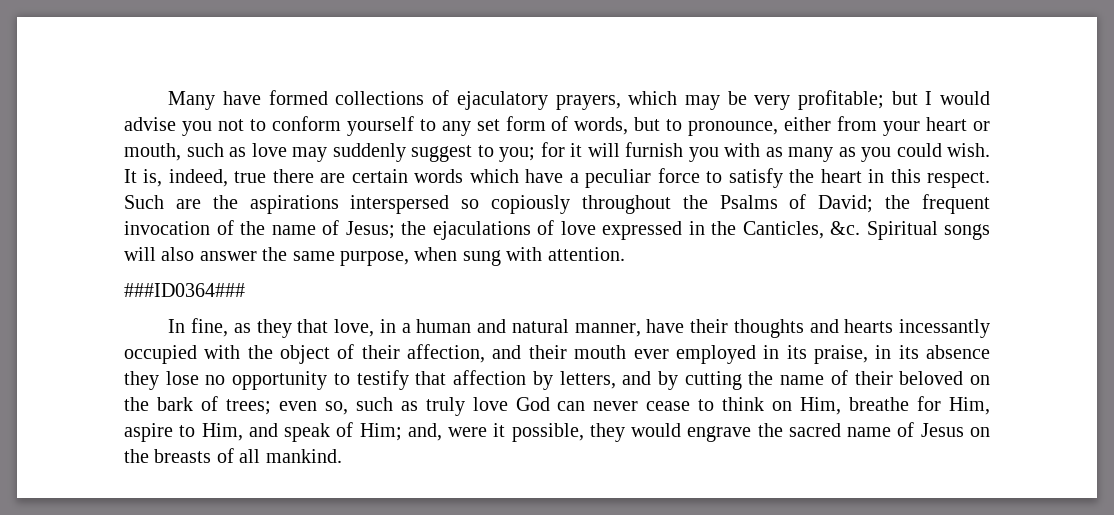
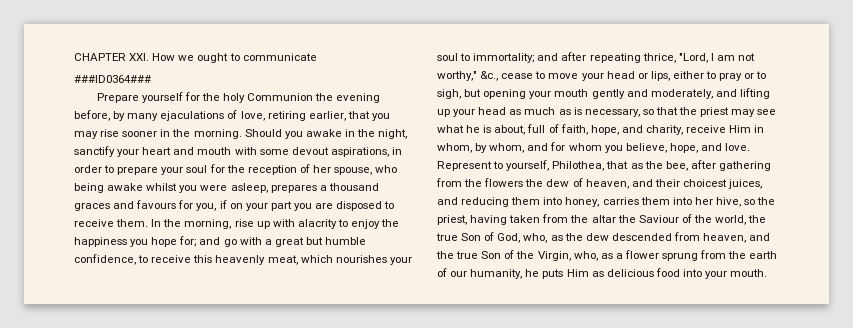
[168,90,991,110] [124,116,990,136] [124,142,990,162] [124,168,991,188] [124,194,990,214] [124,220,990,240] [124,247,625,266] [124,283,245,297] [168,318,990,338] [124,344,991,364] [124,370,990,390] [124,396,991,416] [124,422,991,442] [124,448,342,463] Many have formed collections of ejaculatory prayers, which may be very profitable; but I would advise you not to conform yourself to any set form of words, but to pronounce, either from your heart or mouth, such as love may suddenly suggest to you; for it will furnish you with as many as you could wish. It is, indeed, true there are certain words which have a peculiar force to satisfy the heart in this respect. Such are the aspirations interspersed so copiously throughout the Psalms of David; the frequent invocation of the name of Jesus; the ejaculations of love expressed in the Canticles, &c. Spiritual songs will also answer the same purpose, when sung with attention. // ###ID0364### // In fine, as they that love, in a human and natural manner, have their thoughts and hearts incessantly occupied with the object of their affection, and their mouth ever employed in its praise, in its absence they lose no opportunity to testify that affection by letters, and by cutting the name of their beloved on the bark of trees; even so, such as truly love God can never cease to think on Him, breathe for Him, aspire to Him, and speak of Him; and, were it possible, they would engrave the sacred name of Jesus on the breasts of all mankind. -> [74,53,317,63] [74,75,151,83] [96,92,381,103] [74,110,390,121] [74,129,408,139] [74,146,402,157] [74,164,398,175] [74,183,379,193] [74,200,395,211] [74,219,400,229] [74,236,367,247] [74,254,412,265] [437,52,756,63] [437,71,767,81] [437,88,770,99] [437,107,777,117] [437,124,765,135] [437,142,751,153] [437,160,771,171] [436,178,763,189] [437,197,776,207] [437,214,767,225] [436,232,771,243] [436,250,778,261] [437,268,768,279] CHAPTER XXI. How we ought to communicate // ###ID0364### // Prepare yourself for the holy Communion the evening before, by many ejaculations of love, retiring earlier, that you may rise sooner in the morning. Should you awake in the night, sanctify your heart and mouth with some devout aspirations, in order to prepare your soul for the reception of her spouse, who being awake whilst you were asleep, prepares a thousand graces and favours for you, if on your part you are disposed to receive them. In the morning, rise up with alacrity to enjoy the happiness you hope for; and go with a great but humble confidence, to receive this heavenly meat, which nourishes your soul to immortality; and after repeating thrice, "Lord, I am not worthy," &c., cease to move your head or lips, either to pray or to sigh, but opening your mouth gently and moderately, and lifting up your head as much as is necessary, so that the priest may see what he is about, full of faith, hope, and charity, receive Him in whom, by whom, and for whom you believe, hope, and love. Represent to yourself, Philothea, that as the bee, after gathering from the flowers the dew of heaven, and their choicest juices, and reducing them into honey, carries them into her hive, so the priest, having taken from the altar the Saviour of the world, the true Son of God, who, as the dew descended from heaven, and the true Son of the Virgin, who, as a flower sprung from the earth of our humanity, he puts Him as delicious food into your mouth.

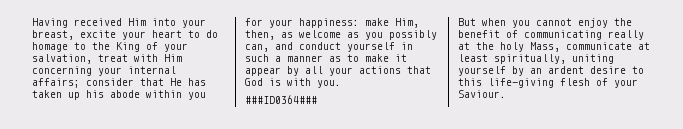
[74,53,317,63] [74,75,151,83] [96,92,381,103] [74,110,390,121] [74,129,408,139] [74,146,402,157] [74,164,398,175] [74,183,379,193] [74,200,395,211] [74,219,400,229] [74,236,367,247] [74,254,412,265] [437,52,756,63] [437,71,767,81] [437,88,770,99] [437,107,777,117] [437,124,765,135] [437,142,751,153] [437,160,771,171] [436,178,763,189] [437,197,776,207] [437,214,767,225] [436,232,771,243] [436,250,778,261] [437,268,768,279] CHAPTER XXI. How we ought to communicate // ###ID0364### // Prepare yourself for the holy Communion the evening before, by many ejaculations of love, retiring earlier, that you may rise sooner in the morning. Should you awake in the night, sanctify your heart and mouth with some devout aspirations, in order to prepare your soul for the reception of her spouse, who being awake whilst you were asleep, prepares a thousand graces and favours for you, if on your part you are disposed to receive them. In the morning, rise up with alacrity to enjoy the happiness you hope for; and go with a great but humble confidence, to receive this heavenly meat, which nourishes your soul to immortality; and after repeating thrice, "Lord, I am not worthy," &c., cease to move your head or lips, either to pray or to sigh, but opening your mouth gently and moderately, and lifting up your head as much as is necessary, so that the priest may see what he is about, full of faith, hope, and charity, receive Him in whom, by whom, and for whom you believe, hope, and love. Represent to yourself, Philothea, that as the bee, after gathering from the flowers the dew of heaven, and their choicest juices, and reducing them into honey, carries them into her hive, so the priest, having taken from the altar the Saviour of the world, the true Son of God, who, as the dew descended from heaven, and the true Son of the Virgin, who, as a flower sprung from the earth of our humanity, he puts Him as delicious food into your mouth. -> [32,18,206,28] [32,30,218,40] [32,42,188,52] [32,54,182,64] [32,66,176,76] [32,78,206,88] [32,90,206,100] [245,18,419,28] [245,30,437,40] [245,42,413,52] [245,54,407,62] [245,66,431,76] [245,78,341,88] [245,95,317,104] [458,18,632,28] [458,30,644,40] [458,42,650,52] [458,54,614,64] [458,66,644,76] [458,78,638,88] [458,90,506,98] Having received Him into your breast, excite your heart to do homage to the King of your salvation, treat with Him concerning your internal affairs; consider that He has taken up his abode within you for your happiness: make Him, then, as welcome as you possibly can, and conduct yourself in such a manner as to make it appear by all your actions that God is with you. // ###ID0364### // But when you cannot enjoy the benefit of communicating really at the holy Mass, communicate at least spiritually, uniting yourself by an ardent desire to this life-giving flesh of your Saviour.

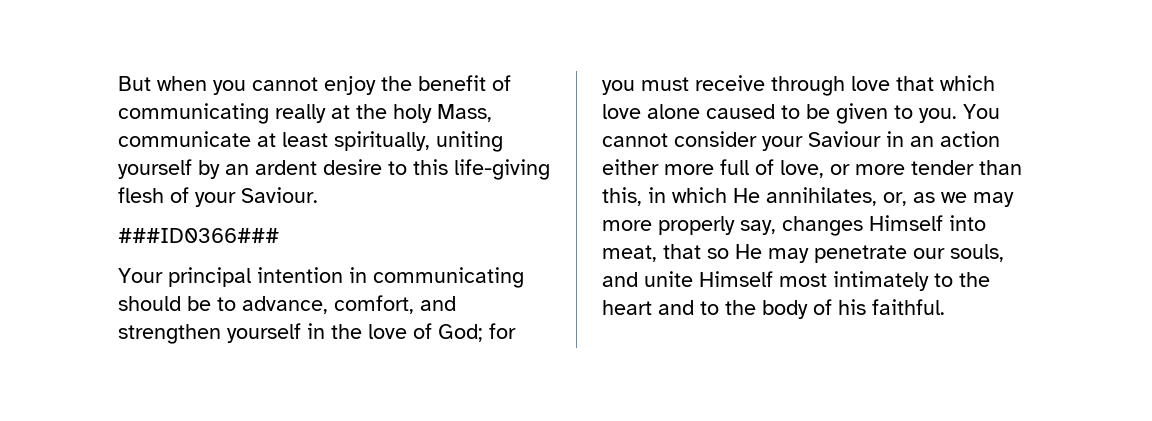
[32,18,206,28] [32,30,218,40] [32,42,188,52] [32,54,182,64] [32,66,176,76] [32,78,206,88] [32,90,206,100] [245,18,419,28] [245,30,437,40] [245,42,413,52] [245,54,407,62] [245,66,431,76] [245,78,341,88] [245,95,317,104] Having received Him into your breast, excite your heart to do homage to the King of your salvation, treat with Him concerning your internal affairs; consider that He has taken up his abode within you for your happiness: make Him, then, as welcome as you possibly can, and conduct yourself in such a manner as to make it appear by all your actions that God is with you. // ###ID0364### // -> (118, 83) none
(506, 94) none -> [118,228,279,243] [118,267,524,288] [118,295,456,314] [118,323,516,344] [602,75,995,96] [602,103,1000,124] [602,131,1000,151] [602,159,1022,178] [602,187,1014,207] [602,215,986,236] [602,244,1004,263] [602,271,990,291] [602,299,945,319] // ###ID0366### // Your principal intention in communicating should be to advance, comfort, and strengthen yourself in the love of God; for you must receive through love that which love alone caused to be given to you. You cannot consider your Saviour in an action either more full of love, or more tender than this, in which He annihilates, or, as we may more properly say, changes Himself into meat, that so He may penetrate our souls, and unite Himself most intimately to the heart and to the body of his faithful.

